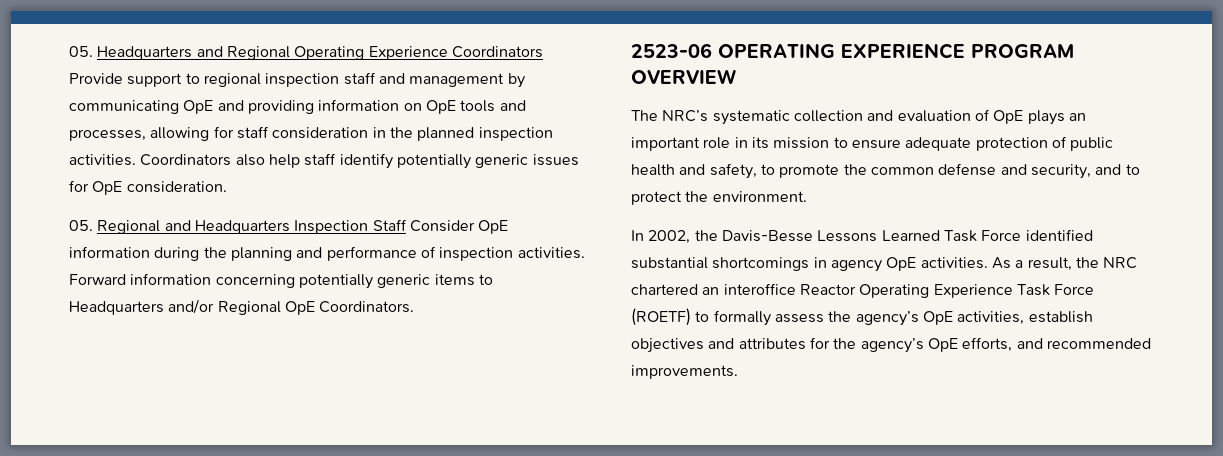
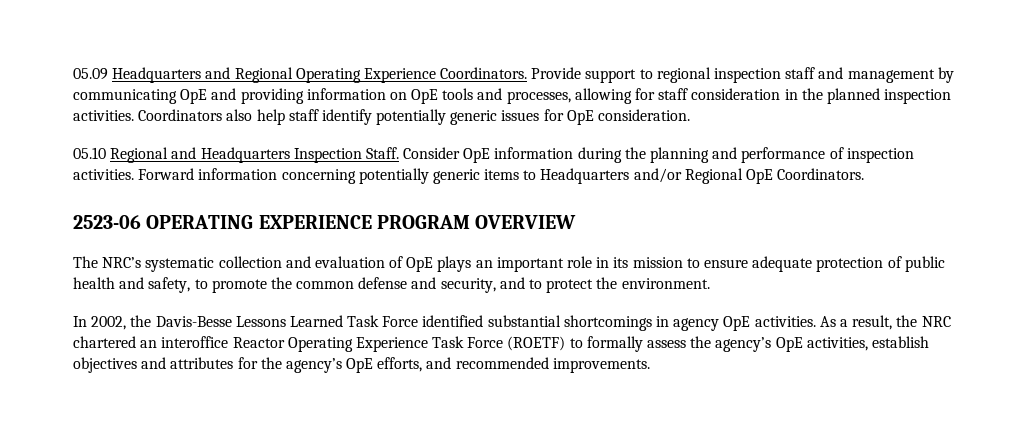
[69,46,93,57] 05. -> [73,68,108,80] 05.09
[451,46,543,58] Coordinators -> [440,67,528,79] Coordinators.
[69,220,93,231] 05. -> [73,147,106,159] 05.10
[372,219,407,231] Staff -> [365,147,399,159] Staff.

